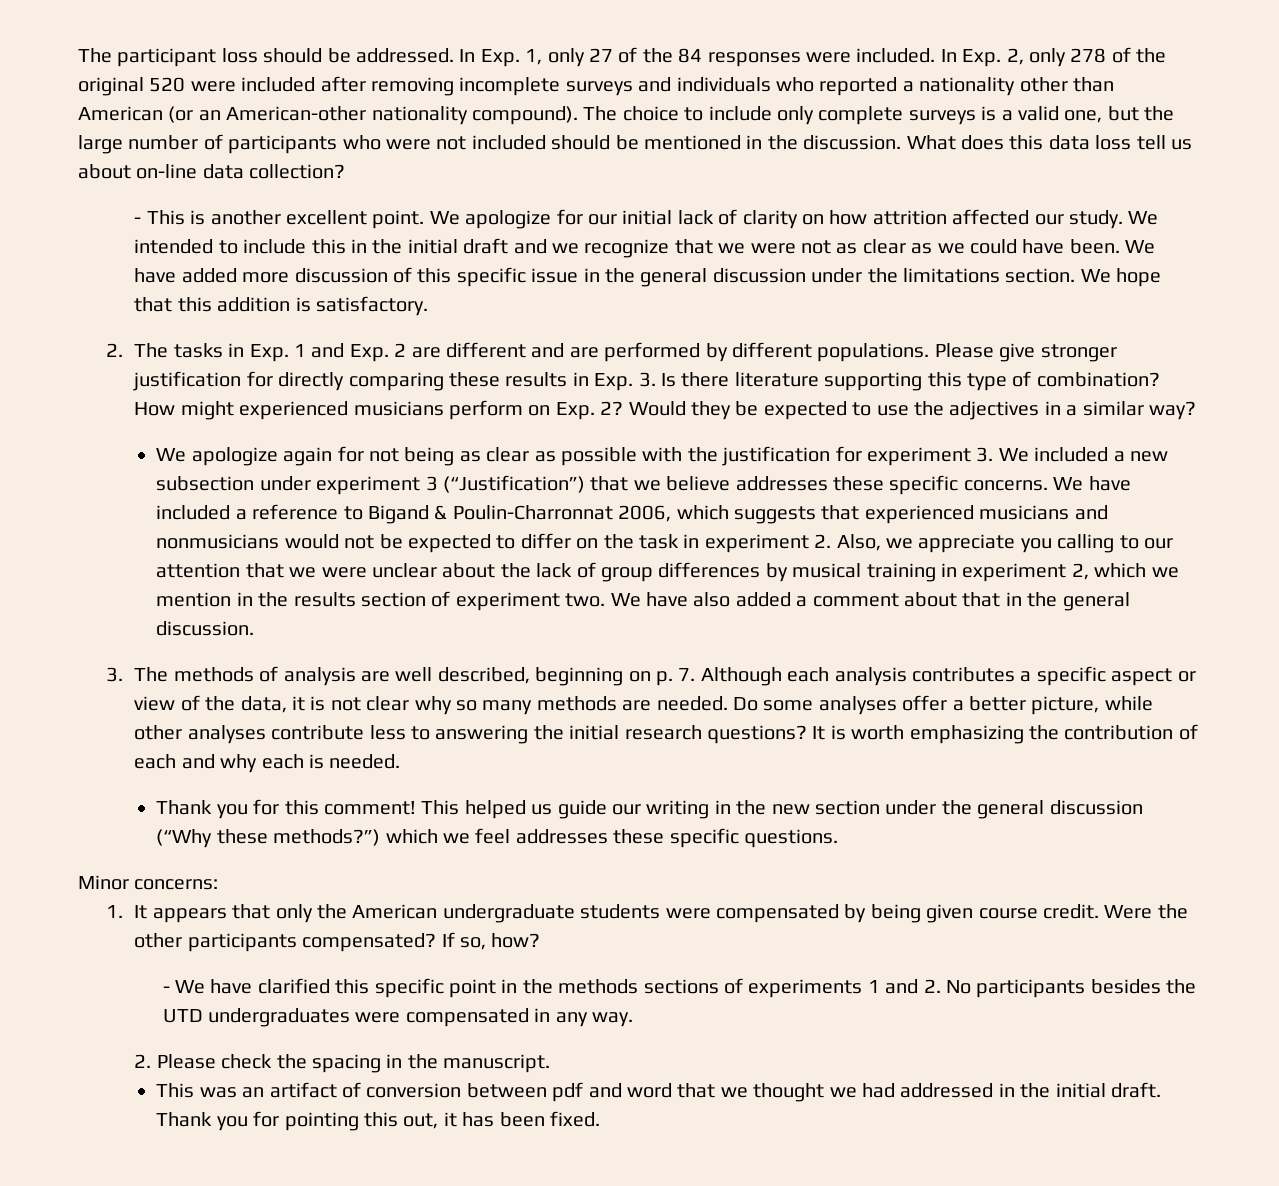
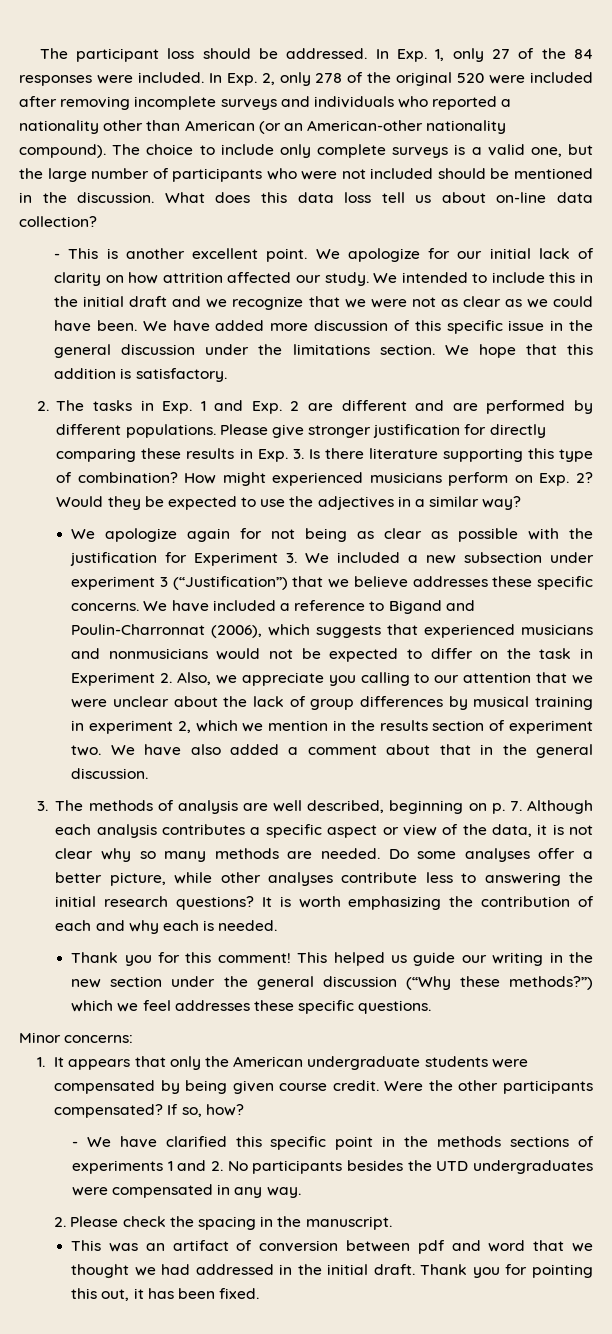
[867,447,972,466] experiment -> [194,552,279,566] Experiment
[434,505,672,522] & Poulin-Charronnat 2006, -> [445,600,475,611] [71,624,263,638] and Poulin-Charronnat (2006),
[704,534,809,553] experiment -> [71,672,156,686] Experiment

